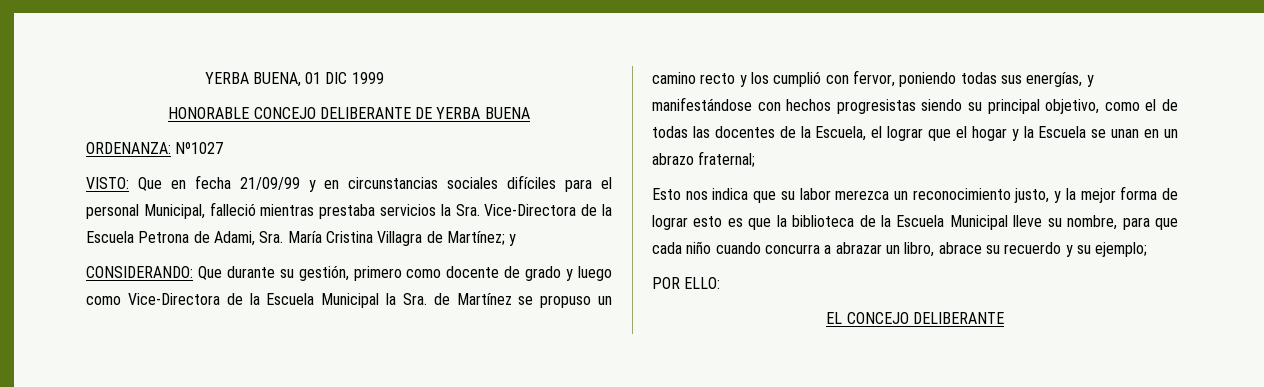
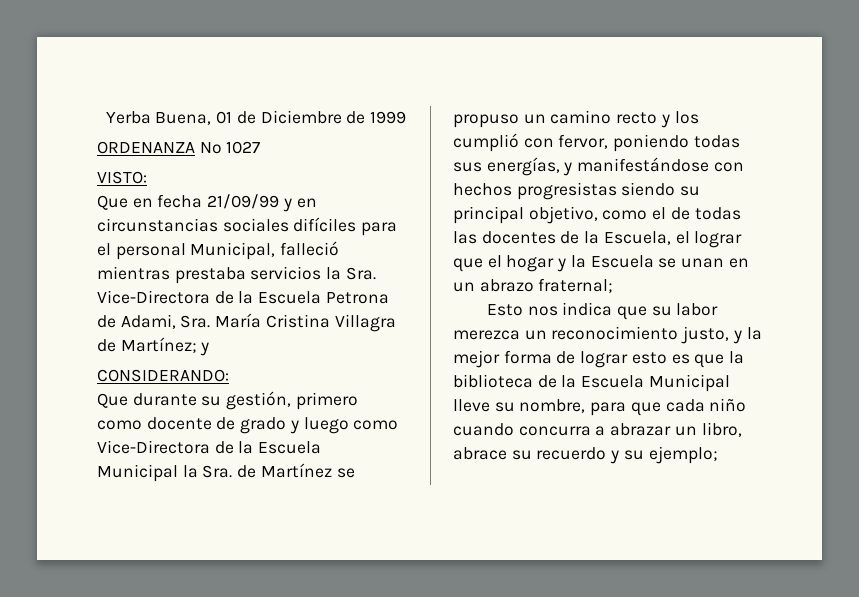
[204,72,384,87] [168,107,530,119] [86,142,224,154] YERBA BUENA, 01 DIC 1999 // HONORABLE CONCEJO DELIBERANTE DE YERBA BUENA // ORDENANZA: Nº1027 -> [105,110,406,125] [97,141,261,154] Yerba Buena, 01 de Diciembre de 1999 // ORDENANZA Nº 1027
(129, 183) none -> (147, 177) //
(193, 272) none -> (229, 375) //
[652,277,721,289] [826,312,1004,324] // POR ELLO: // EL CONCEJO DELIBERANTE -> (718, 455) none

